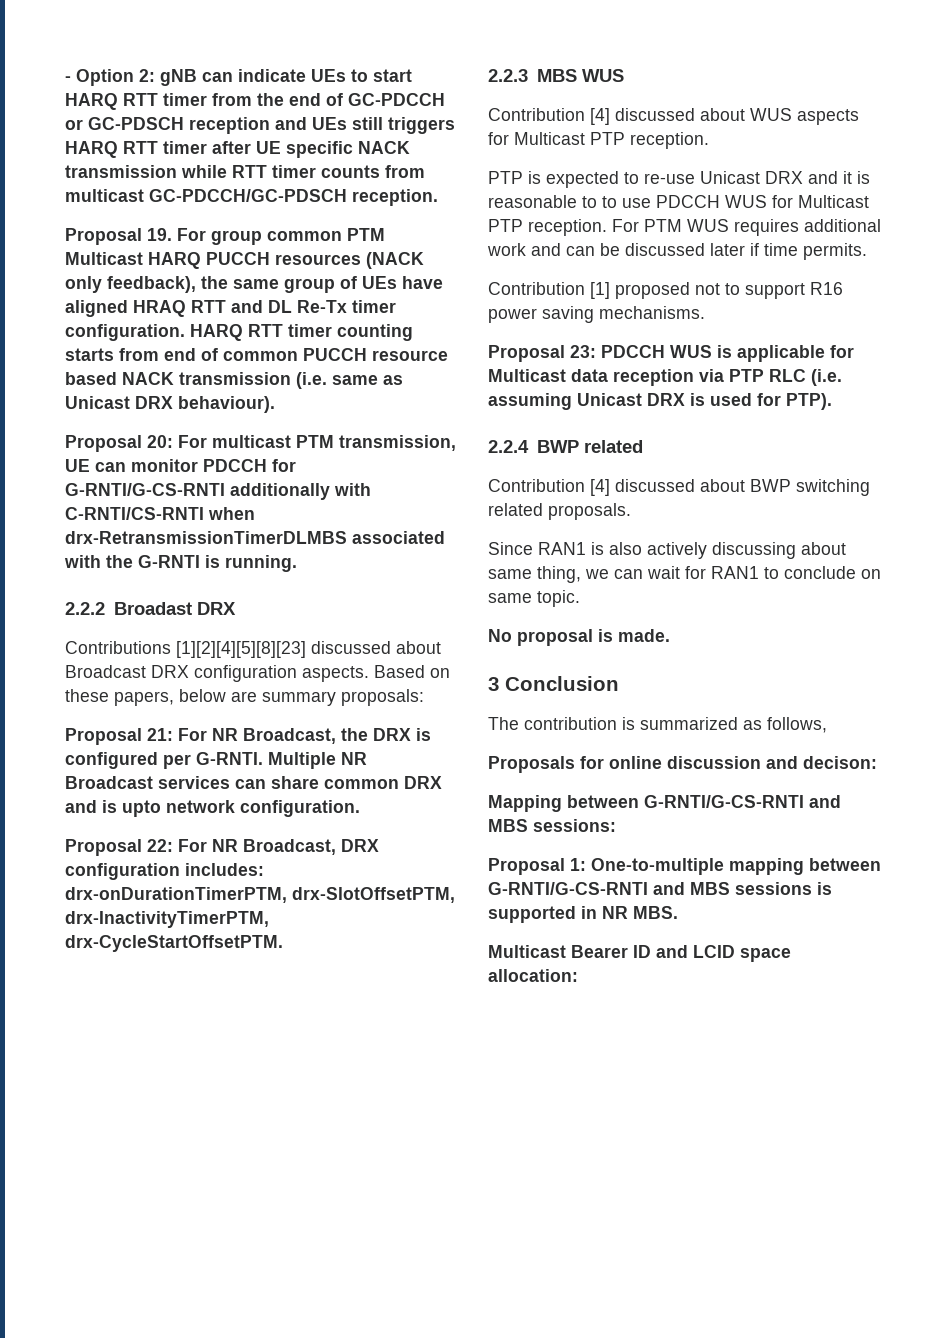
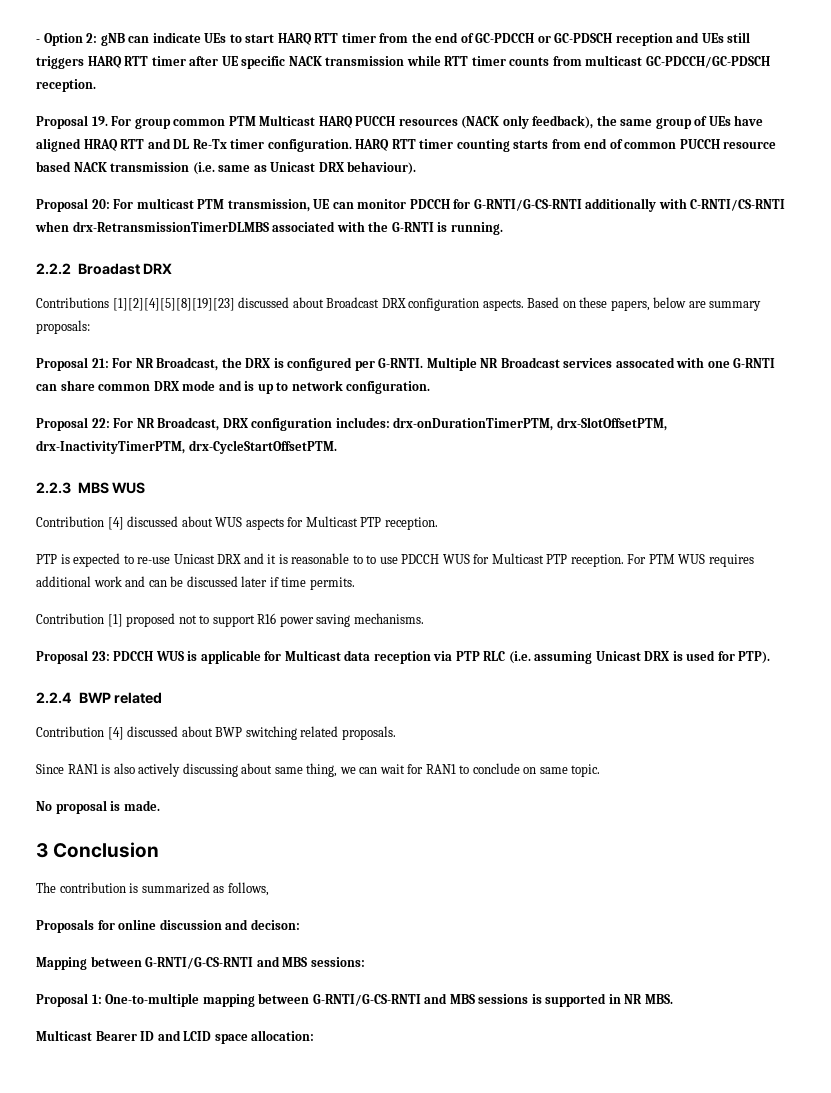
[176,641,306,658] [1][2][4][5][8][23] -> [112,298,235,311] [1][2][4][5][8][19][23]
(230, 782) none -> [615,357,776,368] assocated with one G-RNTI
(442, 782) none -> [182,380,216,391] mode
[122,800,161,817] upto -> [257,382,289,394] up to

